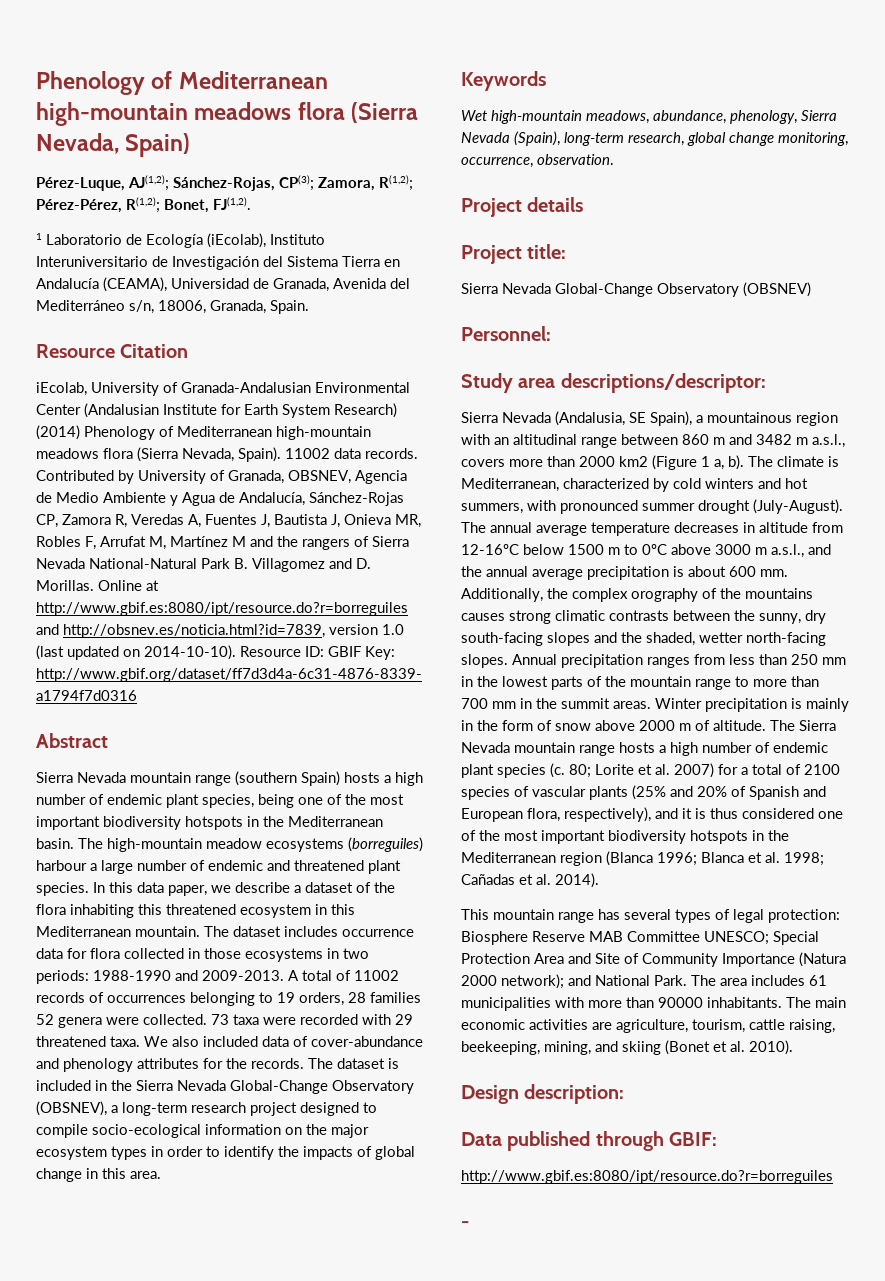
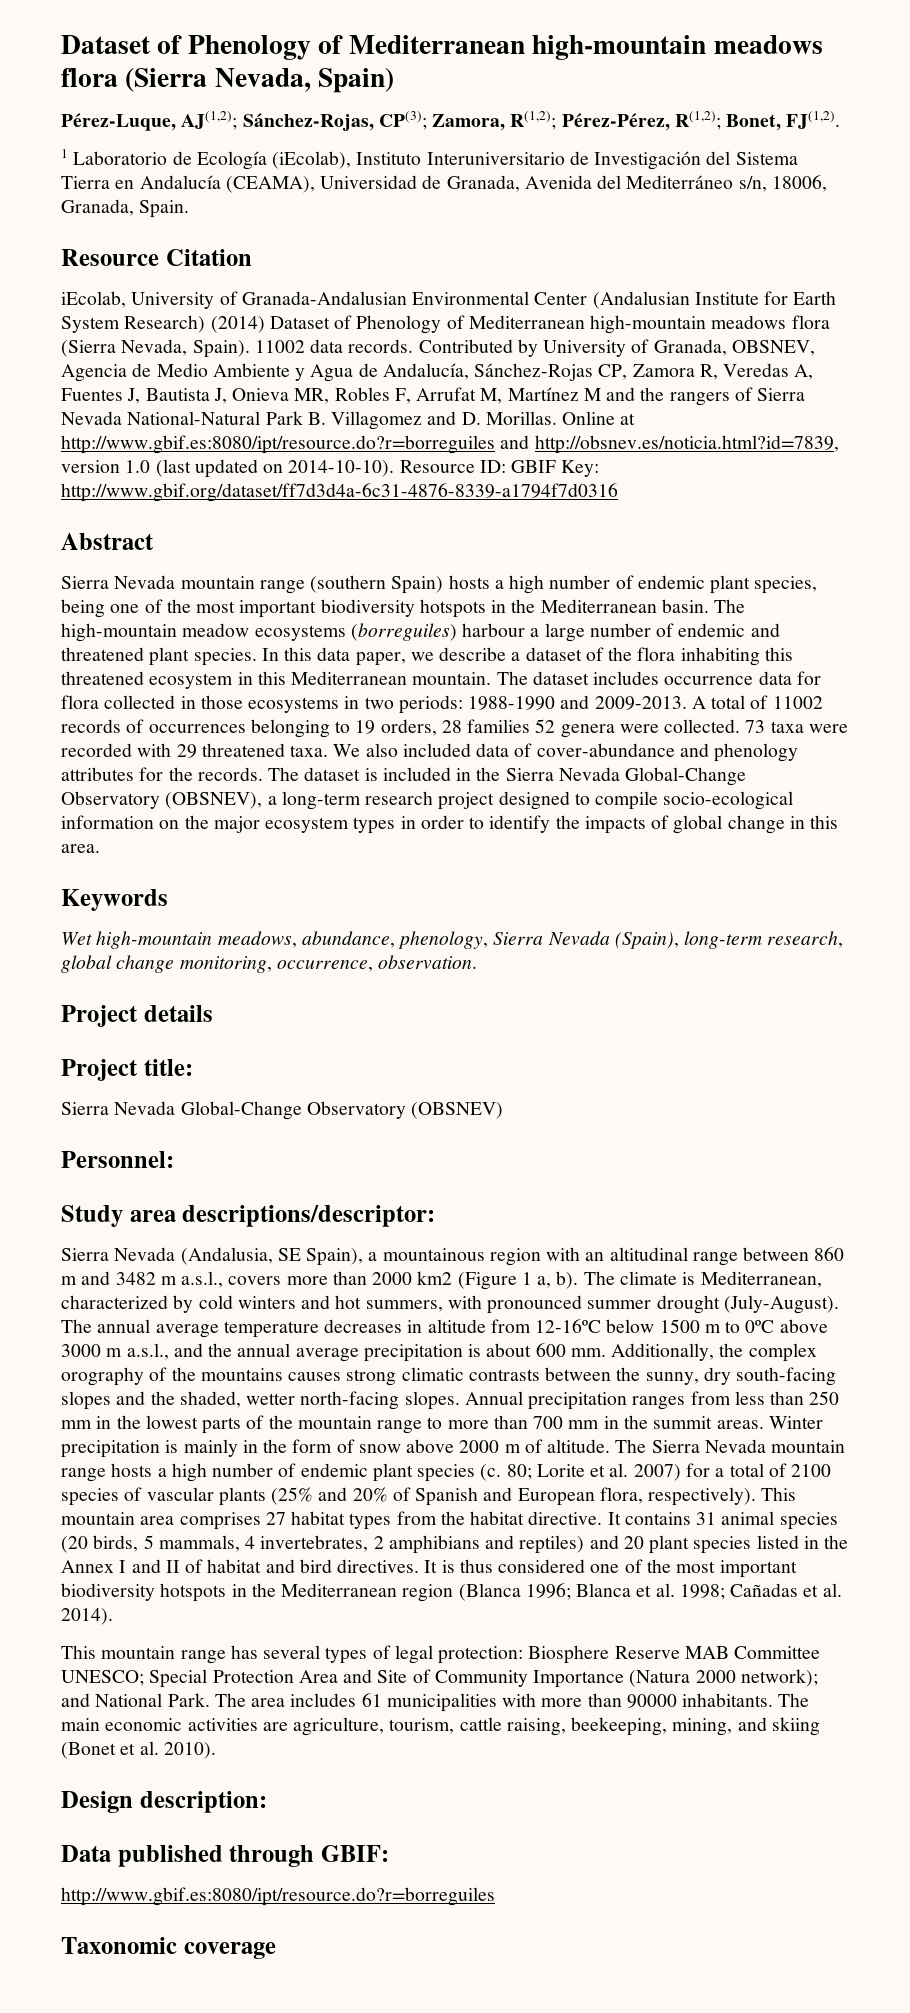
(36, 83) none -> [61,35,183,54] Dataset of
(80, 432) none -> [269,315,353,329] Dataset of
[564,807,692,822] respectively), and it -> [648,1487,797,1506] [61,1511,838,1530] [61,1535,849,1554] [61,1559,438,1573] respectively). This mountain area comprises 27 habitat types from the habitat directive. It contains 31 animal species (20 birds, 5 mammals, 4 invertebrates, 2 amphibians and reptiles) and 20 plant species listed in the Annex I and II of habitat and bird directives. It
[461,1221,469,1228] - -> [61,1937,276,1959] Taxonomic coverage

